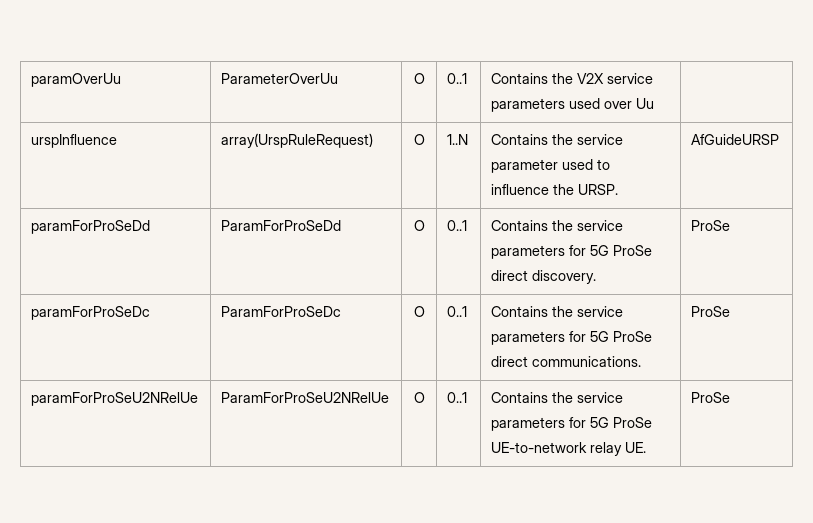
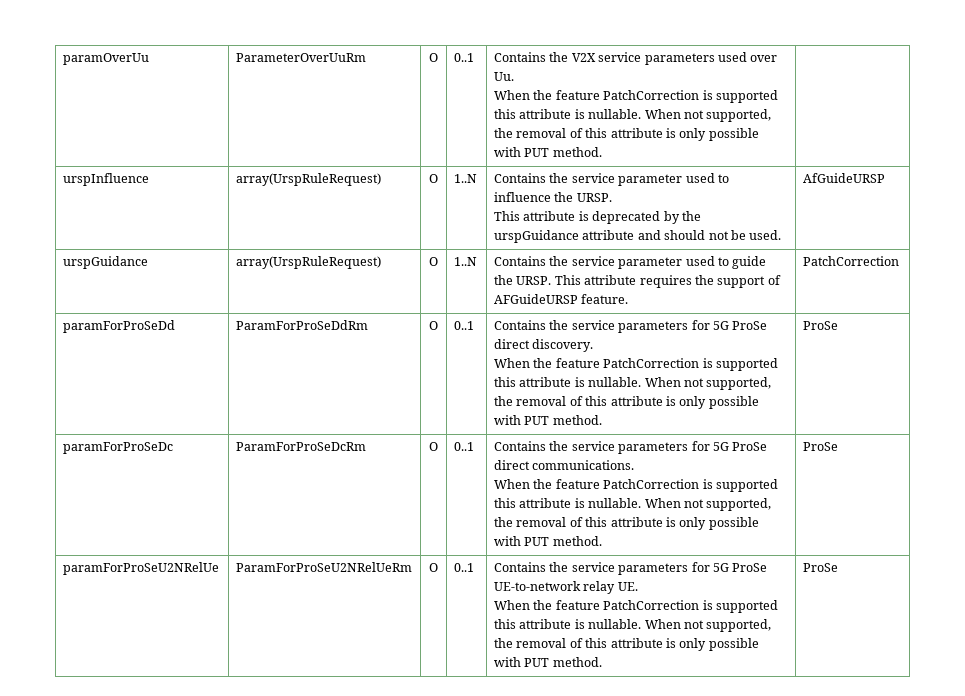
[221,73,339,84] ParameterOverUu -> [236,53,367,62] ParameterOverUuRm
[636,98,655,109] Uu -> [494,72,515,81] [494,90,778,103] [494,109,772,122] [494,128,759,141] [494,147,602,157] Uu. // When the feature PatchCorrection is supported this attribute is nullable. When not supported, the removal of this attribute is only possible with PUT method.
[691,134,780,145] | AfGuideURSP -> [494,211,701,224] [494,230,782,243] [803,173,886,183] [63,256,149,269] [236,256,382,269] [429,257,438,266] [454,257,478,266] [494,256,767,269] [494,275,781,288] [494,294,629,304] [803,256,900,266] // This attribute is deprecated by the urspGuidance attribute and should not be used. | AfGuideURSP // urspGuidance | array(UrspRuleRequest) | O | 1..N | Contains the service parameter used to guide the URSP. This attribute requires the support of AFGuideURSP feature. | PatchCorrection
[221,220,342,231] ParamForProSeDd -> [236,320,369,330] ParamForProSeDdRm
(597, 277) none -> [494,358,778,371] [494,377,772,390] [494,396,759,409] [494,415,602,425] // When the feature PatchCorrection is supported this attribute is nullable. When not supported, the removal of this attribute is only possible with PUT method.
[221,306,342,317] ParamForProSeDc -> [236,442,367,451] ParamForProSeDcRm
(642, 361) none -> [494,479,778,492] [494,498,772,511] [494,517,759,530] [494,536,602,546] // When the feature PatchCorrection is supported this attribute is nullable. When not supported, the removal of this attribute is only possible with PUT method.
[221,392,390,403] ParamForProSeU2NRelUe -> [236,562,413,572] ParamForProSeU2NRelUeRm
(647, 447) none -> [494,600,778,613] [494,619,772,632] [494,638,759,651] [494,657,602,667] // When the feature PatchCorrection is supported this attribute is nullable. When not supported, the removal of this attribute is only possible with PUT method.

